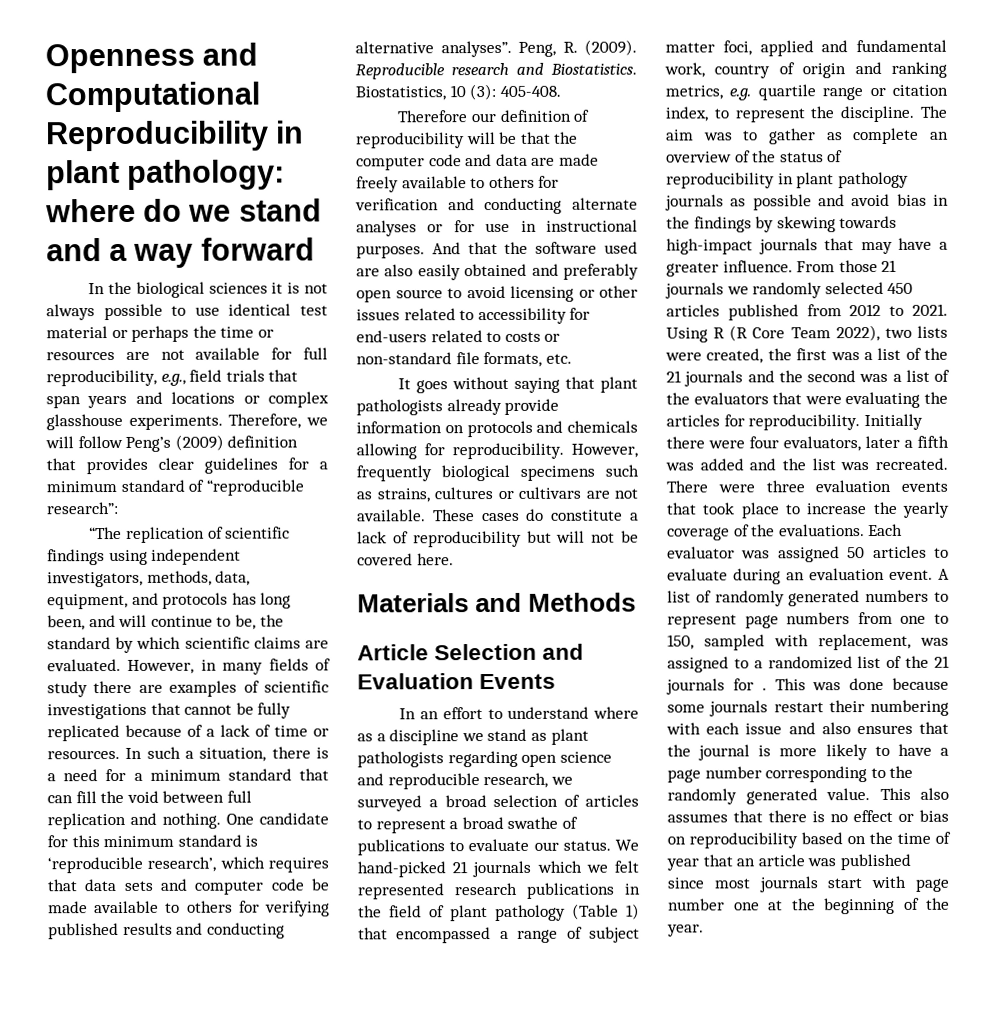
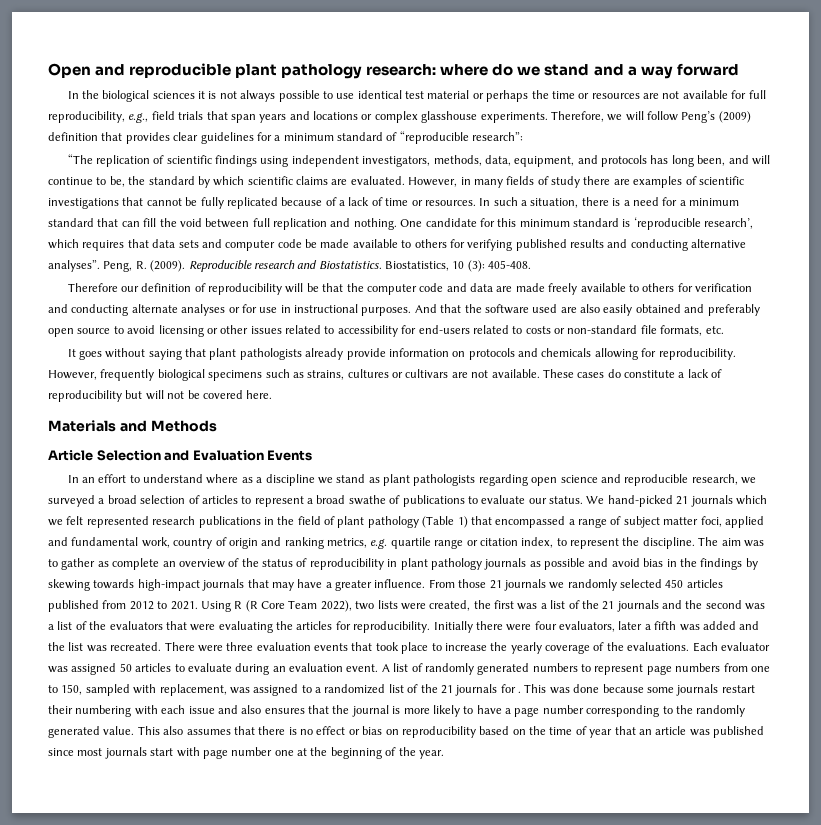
[45,42,259,74] [45,81,260,113] [45,120,305,152] [46,159,286,191] Openness and Computational Reproducibility in plant pathology: -> [48,63,437,79] Open and reproducible plant pathology research:

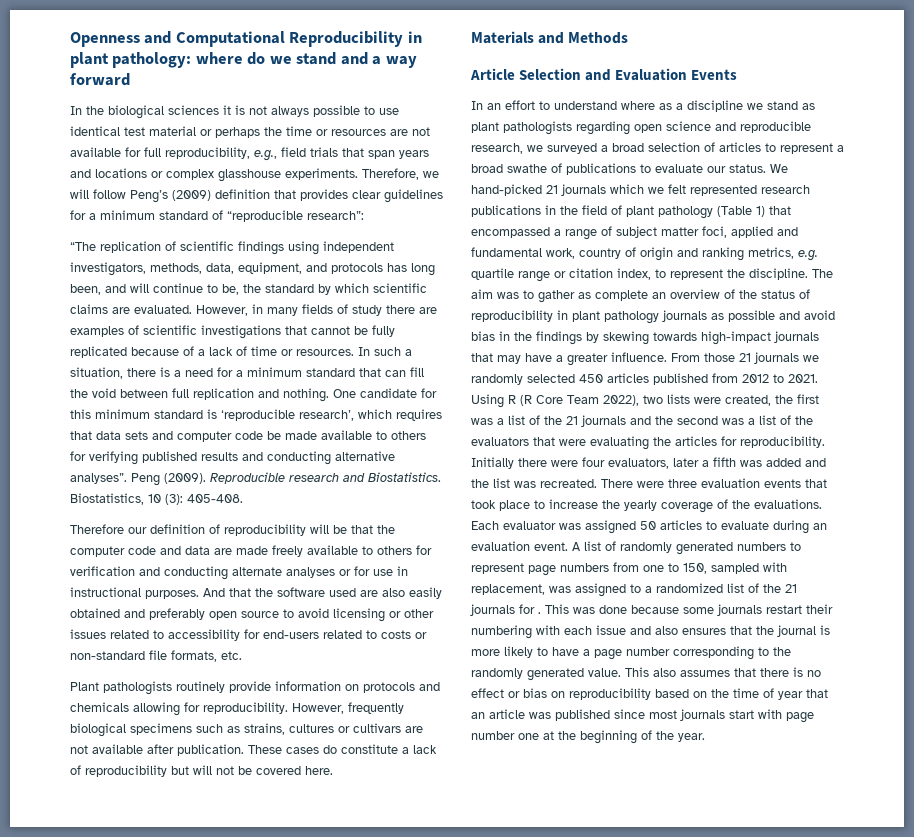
[48,63,437,79] Open and reproducible plant pathology research: -> [70,31,422,47] [70,52,192,68] Openness and Computational Reproducibility in plant pathology:
[103,261,147,272] Peng, R. -> [131,473,160,486] Peng
[67,348,344,360] It goes without saying that plant pathologists already -> [70,681,225,695] Plant pathologists routinely
[491,369,540,378] available. -> [92,744,244,756] available after publication.

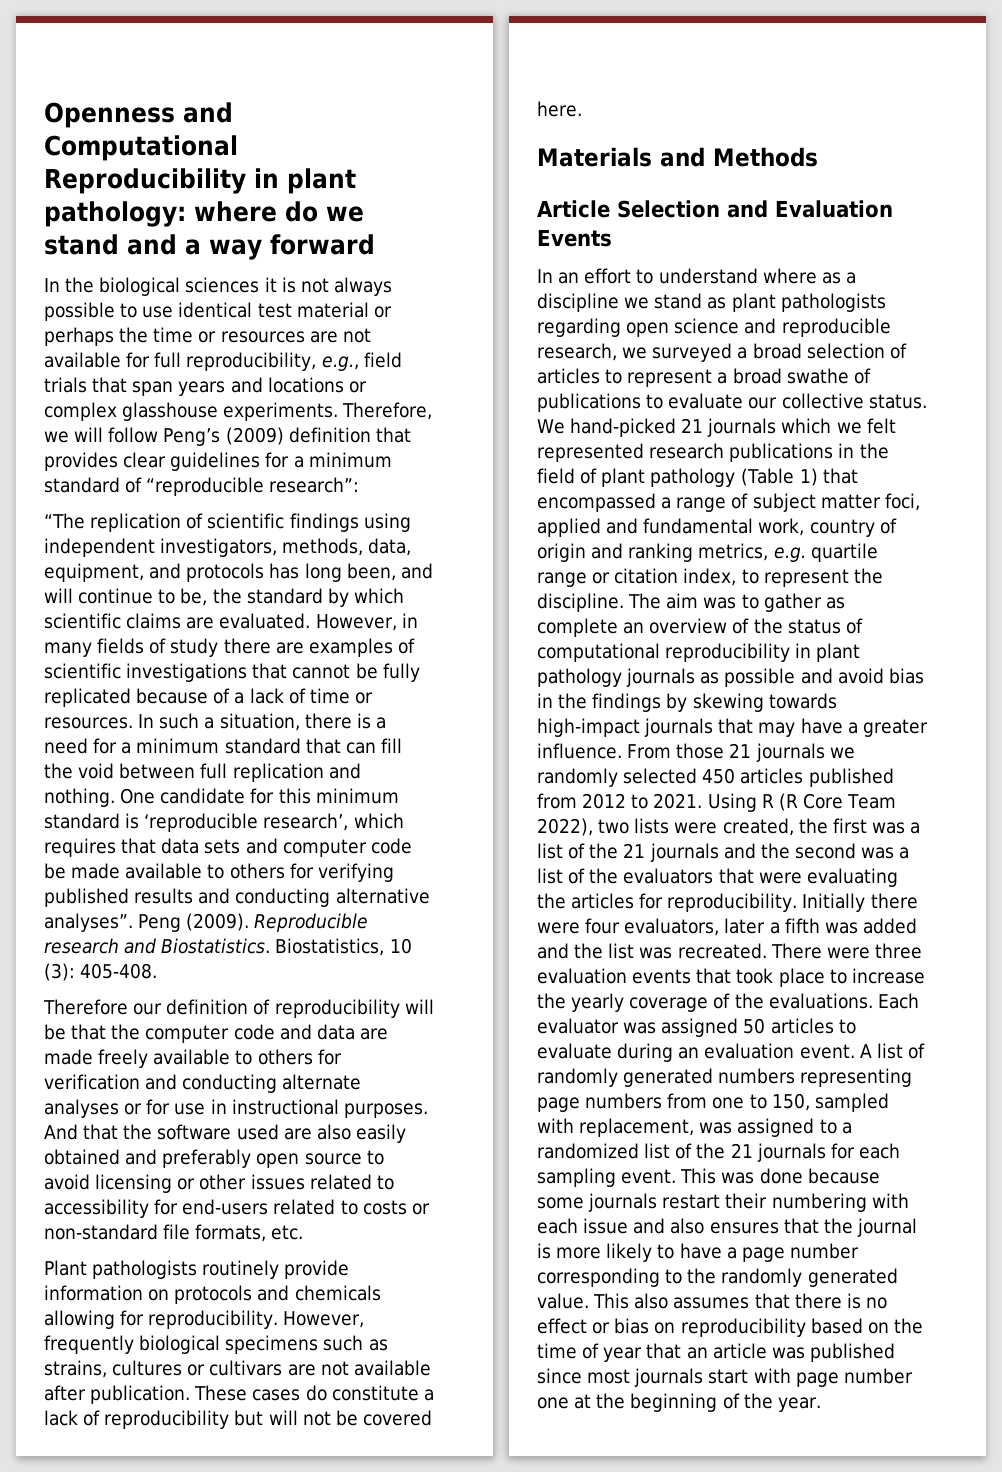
(726, 169) none -> [781,393,864,409] collective
(810, 294) none -> [537,643,660,662] computational
[790,542,801,551] [471,563,524,574] to represent -> [800,1068,913,1087] representing
[538,612,541,614] . -> [858,1143,900,1159] [537,1168,677,1187] each sampling event.

